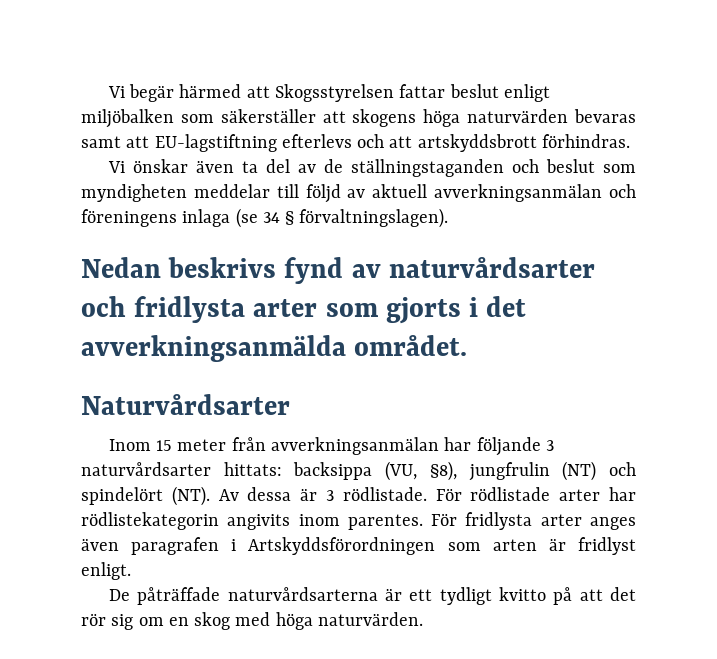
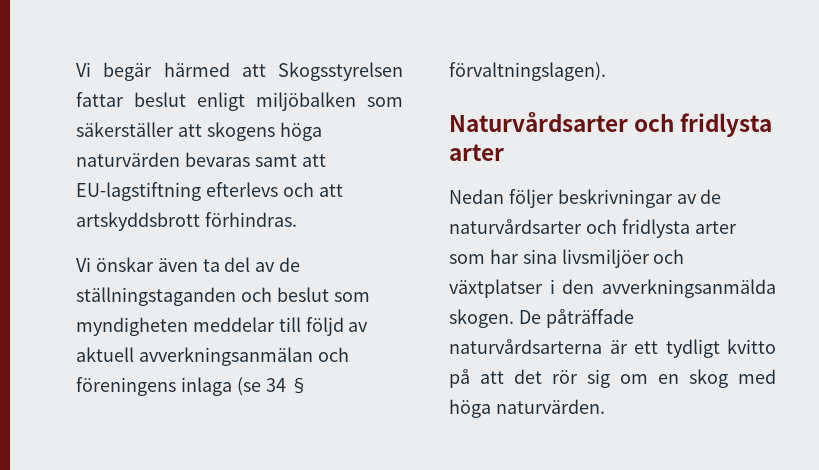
[81,257,381,284] Nedan beskrivs fynd av -> [449,112,773,137] [449,144,504,161] [449,189,722,208] Naturvårdsarter och fridlysta arter // Nedan följer beskrivningar av de
[385,296,527,324] [81,335,468,362] [81,394,290,415] [108,437,554,456] [81,461,636,481] [81,486,636,506] [81,512,636,530] [81,537,637,555] [81,562,131,580] gjorts i det avverkningsanmälda området. // Naturvårdsarter // Inom 15 meter från avverkningsanmälan har följande 3 naturvårdsarter hittats: backsippa (VU, §8), jungfrulin (NT) och spindelört (NT). Av dessa är 3 rödlistade. För rödlistade arter har rödlistekategorin angivits inom parentes. För fridlysta arter anges även paragrafen i Artskyddsförordningen som arten är fridlyst enligt. // -> [489,249,685,268] [449,279,776,298] [449,309,514,328] har sina livsmiljöer och växtplatser i den avverkningsanmälda skogen.

